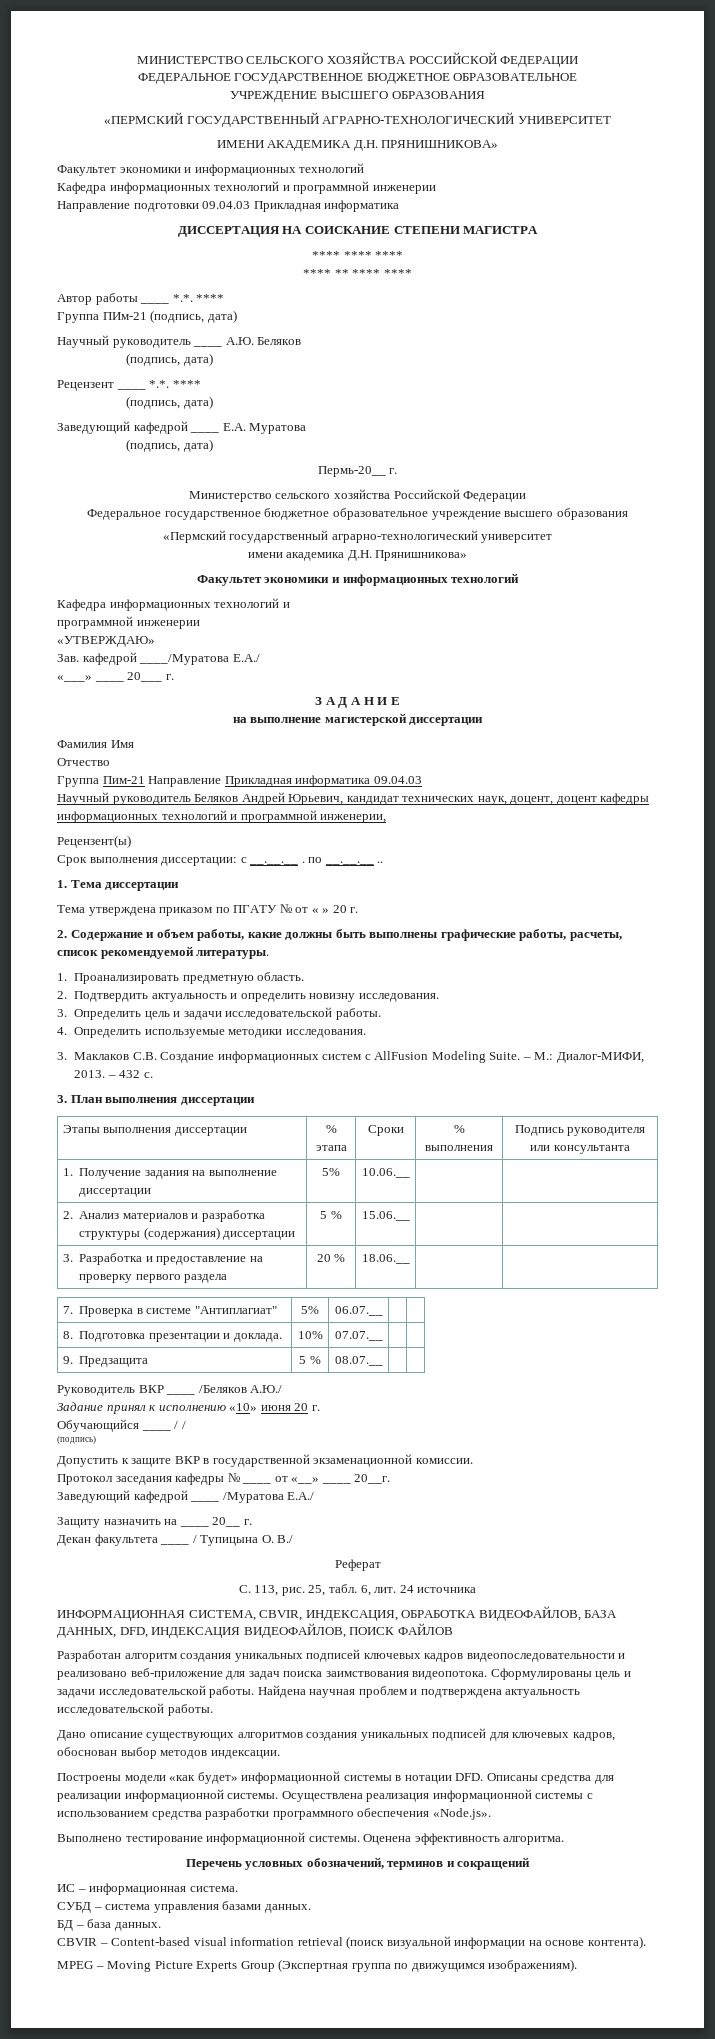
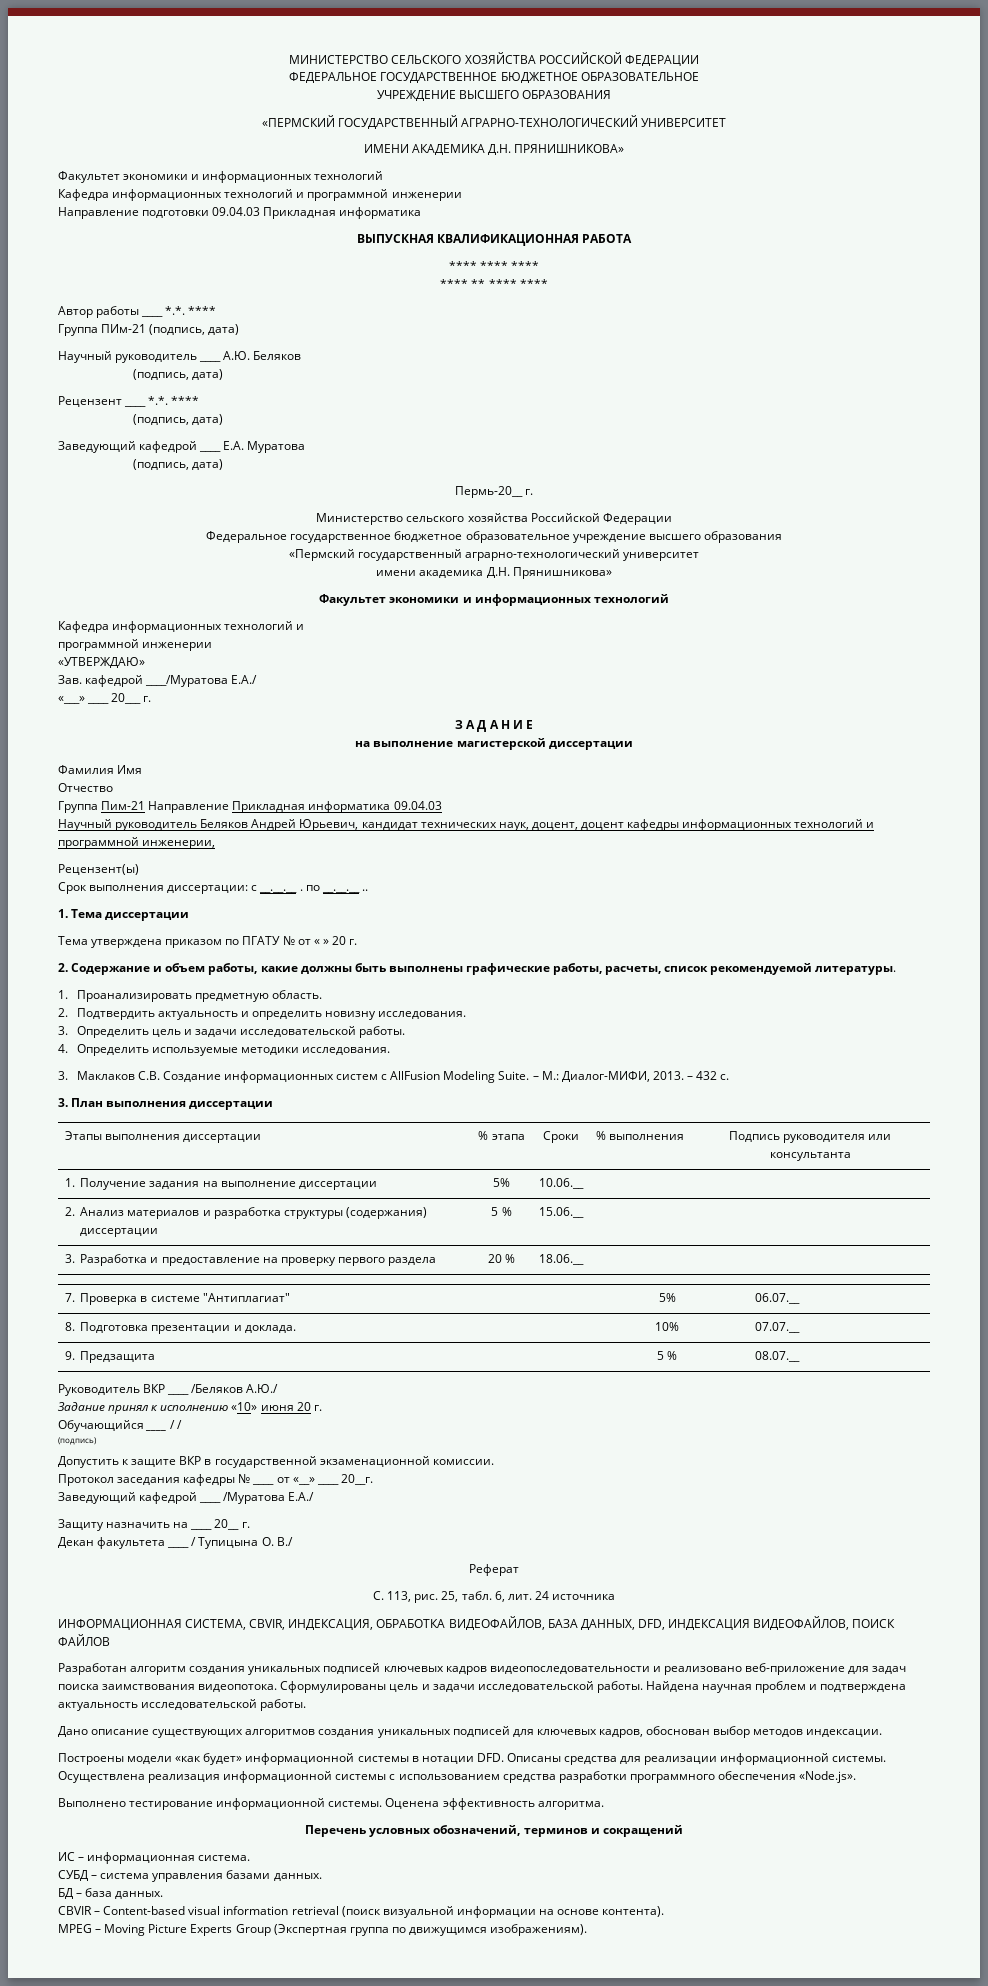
[177,226,539,237] ДИССЕРТАЦИЯ НА СОИСКАНИЕ СТЕПЕНИ МАГИСТРА -> [356,234,633,246] ВЫПУСКНАЯ КВАЛИФИКАЦИОННАЯ РАБОТА

